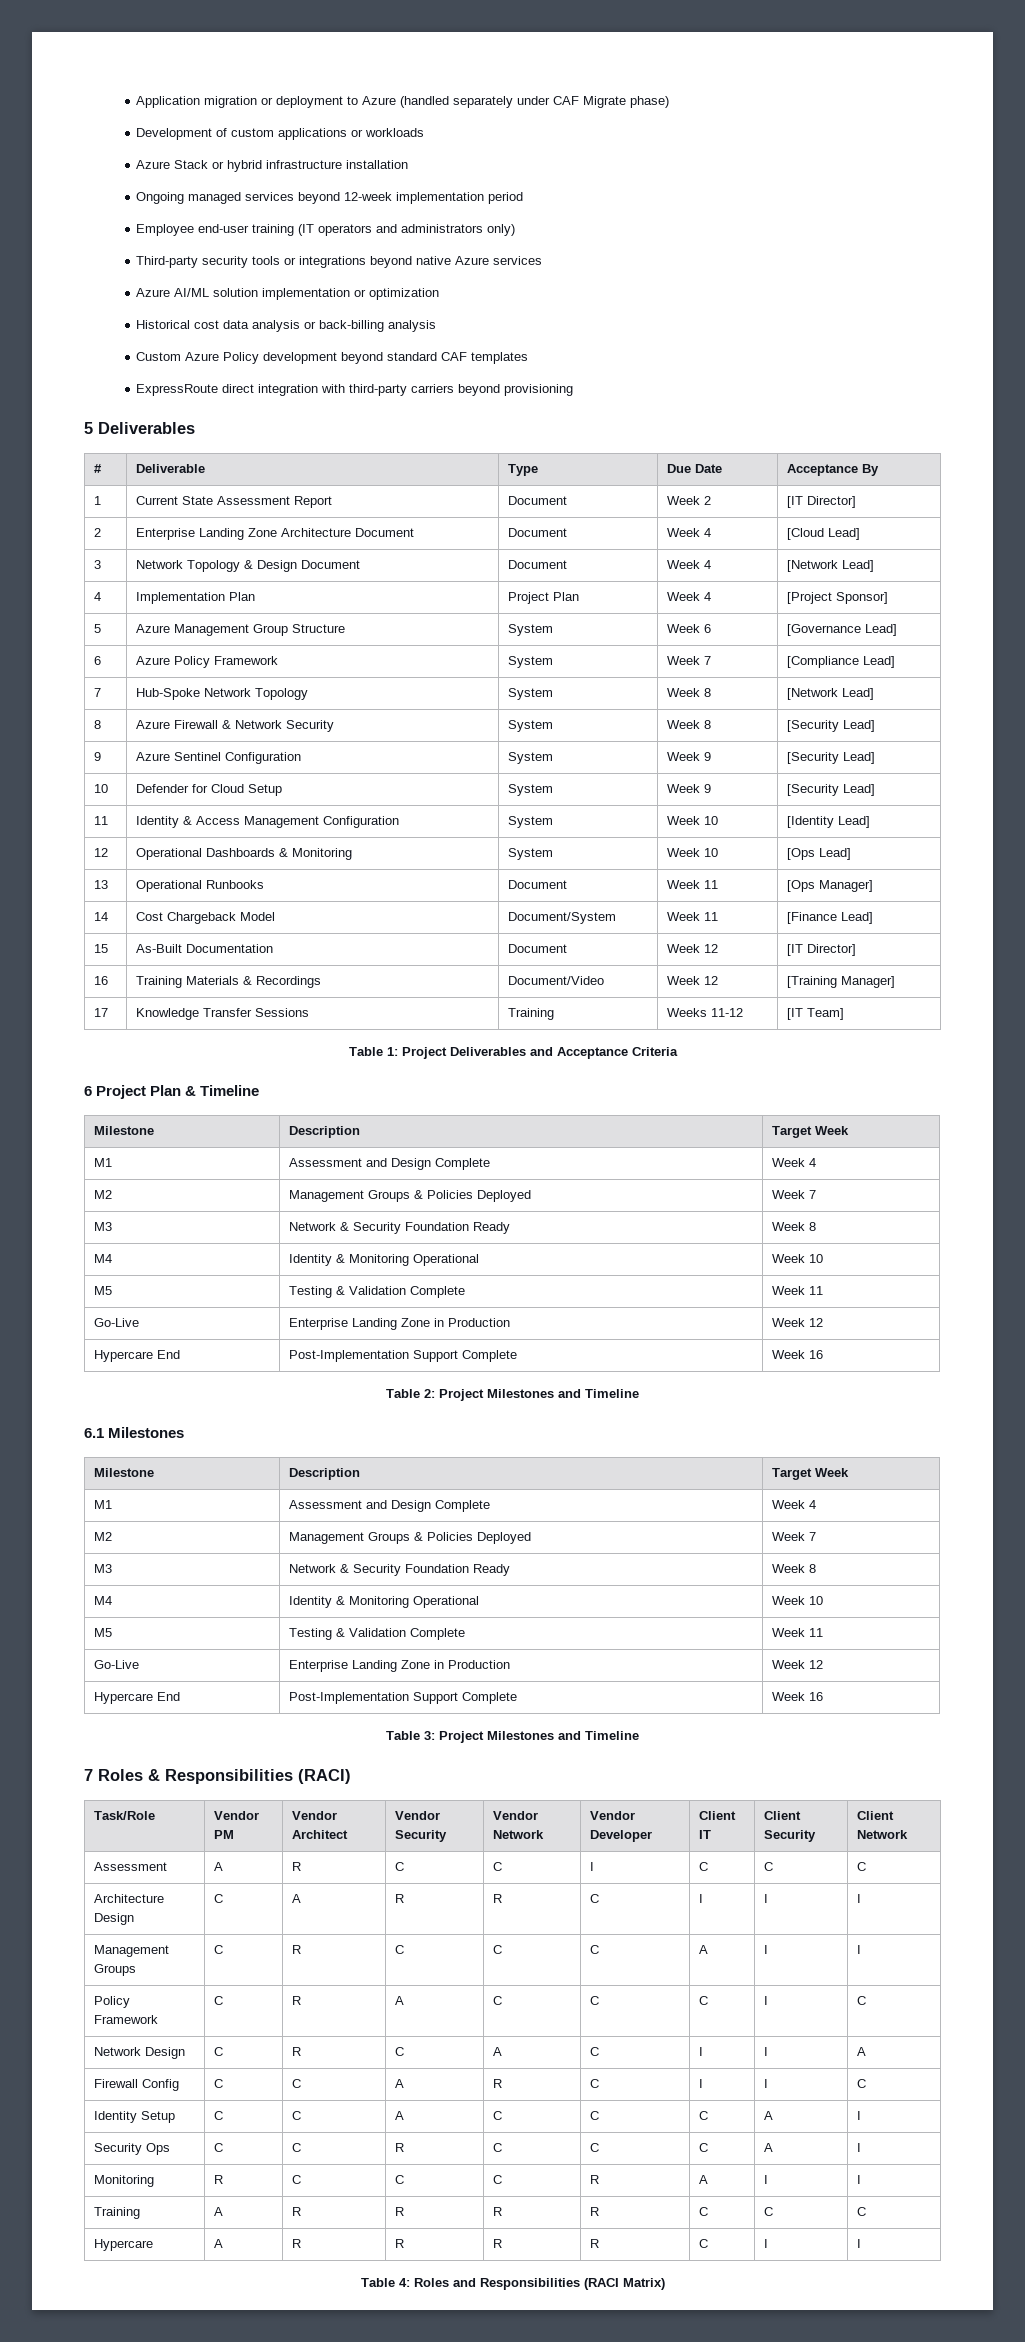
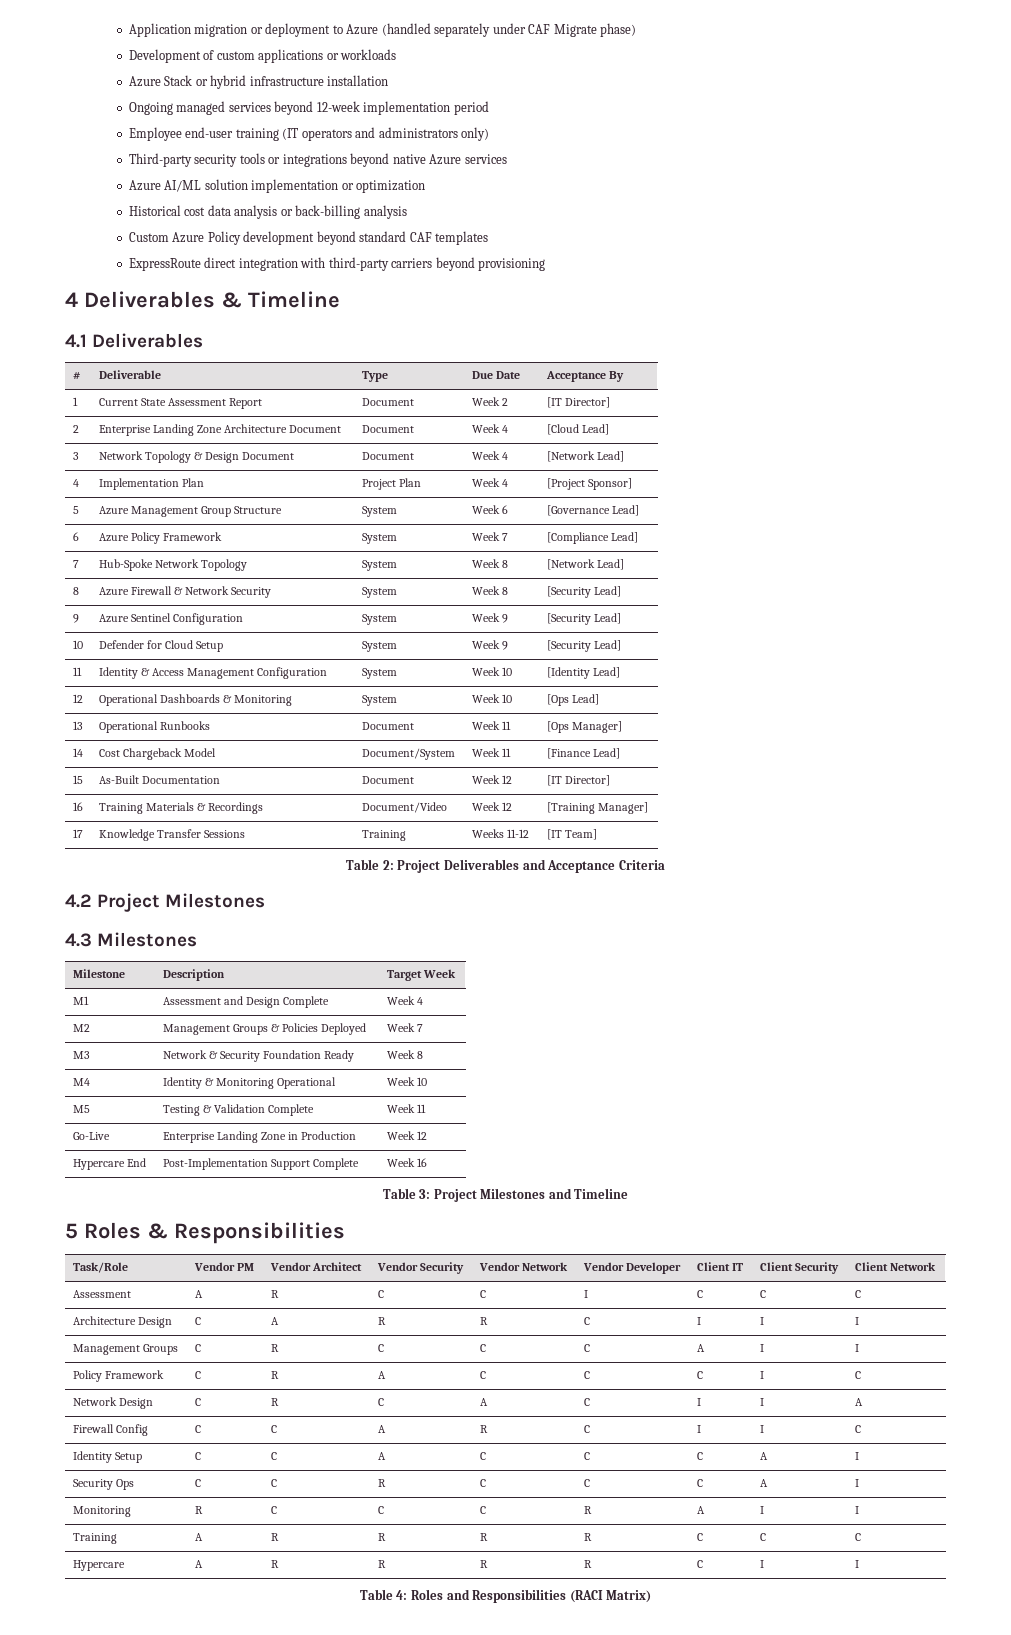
[84,422,93,434] 5 -> [65,291,340,308] [65,334,87,348] 4 Deliverables & Timeline // 4.1
[386,1047,398,1056] 1: -> [382,860,394,870] 2:
[84,1085,260,1099] [93,1126,154,1135] [288,1126,360,1138] [771,1126,849,1138] [93,1158,112,1167] [288,1158,490,1170] [771,1158,816,1167] [93,1190,112,1199] [288,1190,531,1202] [771,1190,816,1199] [93,1222,112,1231] [288,1222,510,1234] [771,1222,816,1231] [93,1254,112,1263] [288,1254,479,1266] [771,1254,823,1263] [93,1286,112,1295] [288,1286,465,1298] [771,1286,823,1295] [93,1318,139,1327] [288,1318,510,1330] [771,1318,823,1327] [93,1350,180,1362] [288,1350,517,1362] [771,1350,823,1359] [386,1389,639,1401] [84,1428,104,1438] 6 Project Plan & Timeline // Milestone | Description | Target Week // M1 | Assessment and Design Complete | Week 4 // M2 | Management Groups & Policies Deployed | Week 7 // M3 | Network & Security Foundation Ready | Week 8 // M4 | Identity & Monitoring Operational | Week 10 // M5 | Testing & Validation Complete | Week 11 // Go-Live | Enterprise Landing Zone in Production | Week 12 // Hypercare End | Post-Implementation Support Complete | Week 16 // Table 2: Project Milestones and Timeline // 6.1 -> [65,893,266,912] [65,933,92,947] 4.2 Project Milestones // 4.3
[84,1769,93,1781] 7 -> [65,1223,78,1239] 5
[298,1769,351,1784] (RACI) -> (345, 1233) none

